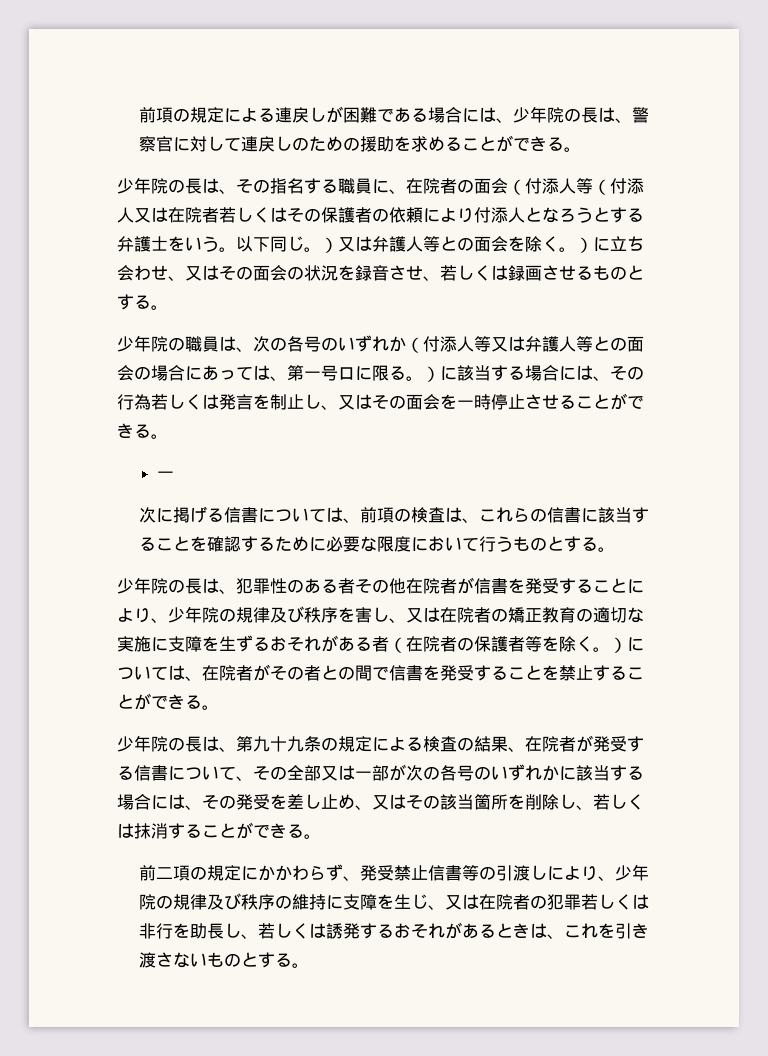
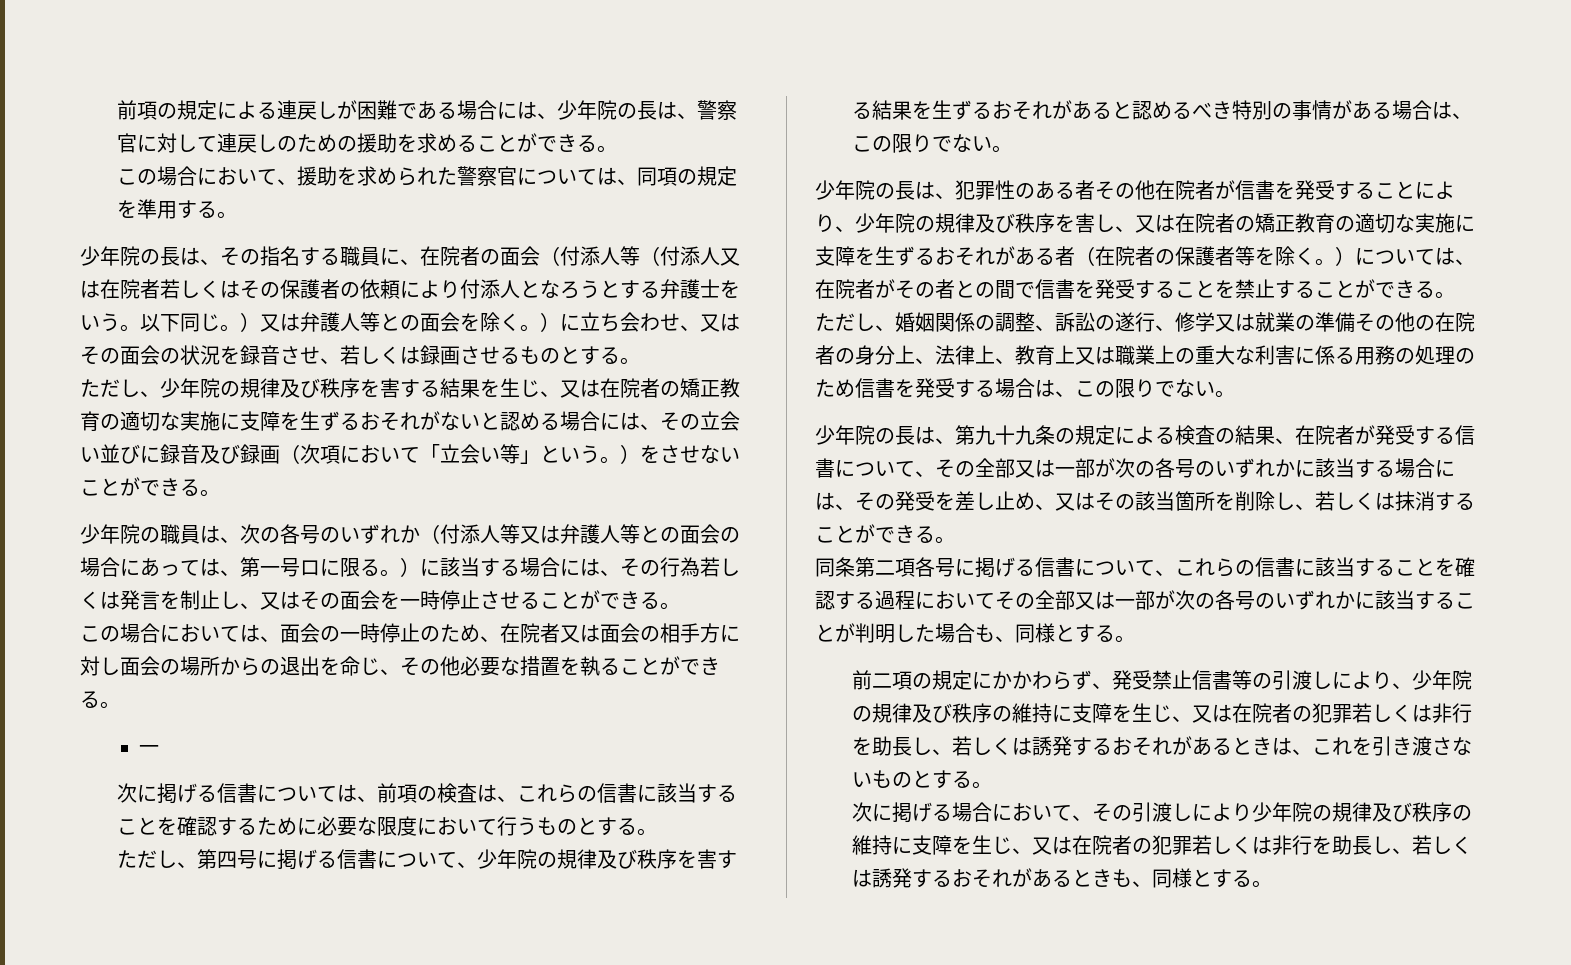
(581, 149) none -> [116,166,737,187] [116,199,237,219] // この場合において、援助を求められた警察官については、同項の規定を準用する。
(168, 307) none -> [80,378,740,398] [80,411,740,431] [80,444,740,464] [80,477,220,497] // ただし、少年院の規律及び秩序を害する結果を生じ、又は在院者の矯正教育の適切な実施に支障を生ずるおそれがないと認める場合には、その立会い並びに録音及び録画（次項において「立会い等」という。）をさせないことができる。
(168, 436) none -> [80,623,740,643] [80,656,720,676] [80,691,120,709] // この場合においては、面会の一時停止のため、在院者又は面会の相手方に対し面会の場所からの退出を命じ、その他必要な措置を執ることができる。
(615, 549) none -> [116,849,737,870] [851,100,1472,120] [851,133,1012,153] // ただし、第四号に掲げる信書について、少年院の規律及び秩序を害する結果を生ずるおそれがあると認めるべき特別の事情がある場合は、この限りでない。
(219, 707) none -> [815,312,1475,333] [815,345,1475,365] [815,378,1235,398] // ただし、婚姻関係の調整、訴訟の遂行、修学又は就業の準備その他の在院者の身分上、法律上、教育上又は職業上の重大な利害に係る用務の処理のため信書を発受する場合は、この限りでない。
(321, 836) none -> [815,557,1475,578] [815,590,1475,610] [815,623,1135,643] // 同条第二項各号に掲げる信書について、これらの信書に該当することを確認する過程においてその全部又は一部が次の各号のいずれかに該当することが判明した場合も、同様とする。
(309, 965) none -> [851,802,1472,823] [851,835,1472,855] [851,868,1272,888] // 次に掲げる場合において、その引渡しにより少年院の規律及び秩序の維持に支障を生じ、又は在院者の犯罪若しくは非行を助長し、若しくは誘発するおそれがあるときも、同様とする。

